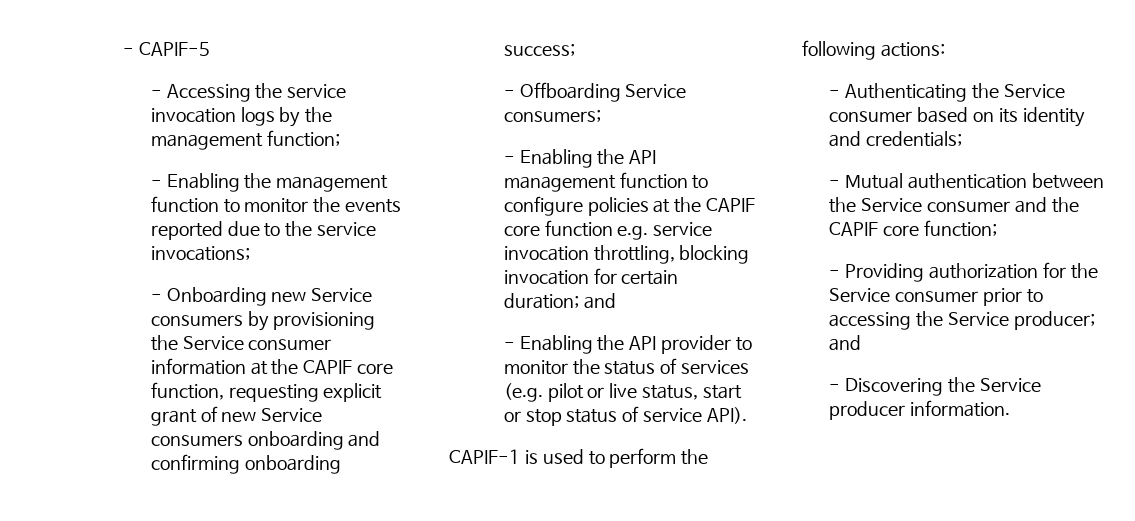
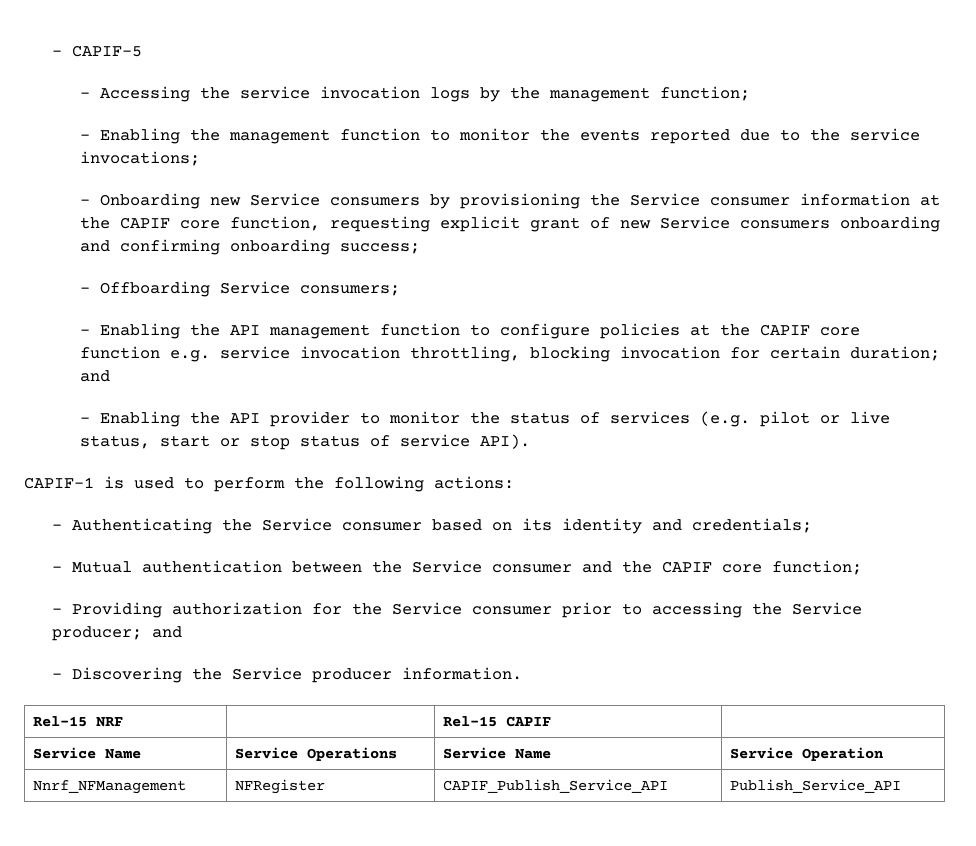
(1011, 408) none -> [33,716,124,727] [443,716,552,727] [33,747,142,759] [235,747,398,761] [443,747,552,759] [730,747,885,761] [33,780,187,794] [235,779,326,794] [443,779,669,793] [730,779,902,793] // Rel-15 NRF | | Rel-15 CAPIF | // Service Name | Service Operations | Service Name | Service Operation // Nnrf_NFManagement | NFRegister | CAPIF_Publish_Service_API | Publish_Service_API

